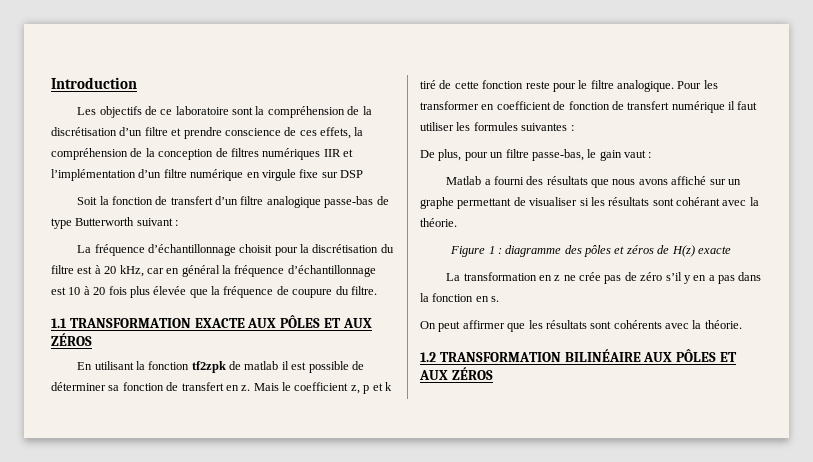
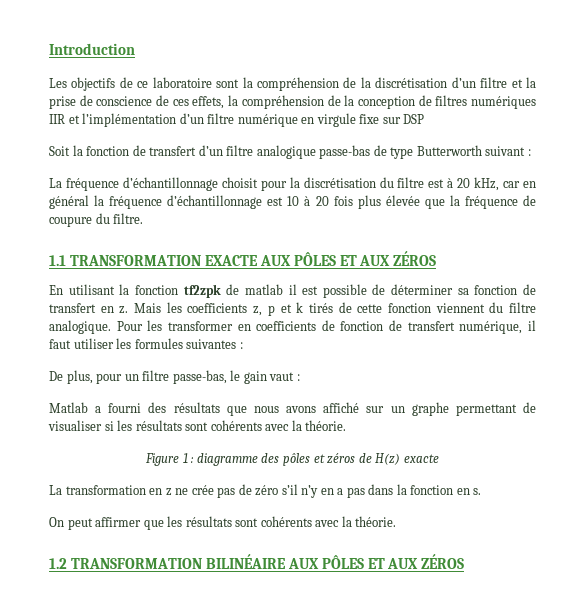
[183,127,222,139] prendre -> [526,77,537,88] [49,95,93,109] la prise de
[282,382,349,391] le coefficient -> [166,302,248,313] les coefficients
[420,80,436,89] tiré -> [308,303,333,313] tirés
[525,80,588,92] reste pour le -> [435,302,504,313] viennent du
[496,101,551,110] coefficient -> [256,321,317,331] coefficients
[671,101,725,113] numérique -> [459,321,523,334] numérique,
[676,197,720,206] cohérant -> [210,420,262,431] cohérents
[683,275,691,284] y -> [301,485,319,498] n’y

